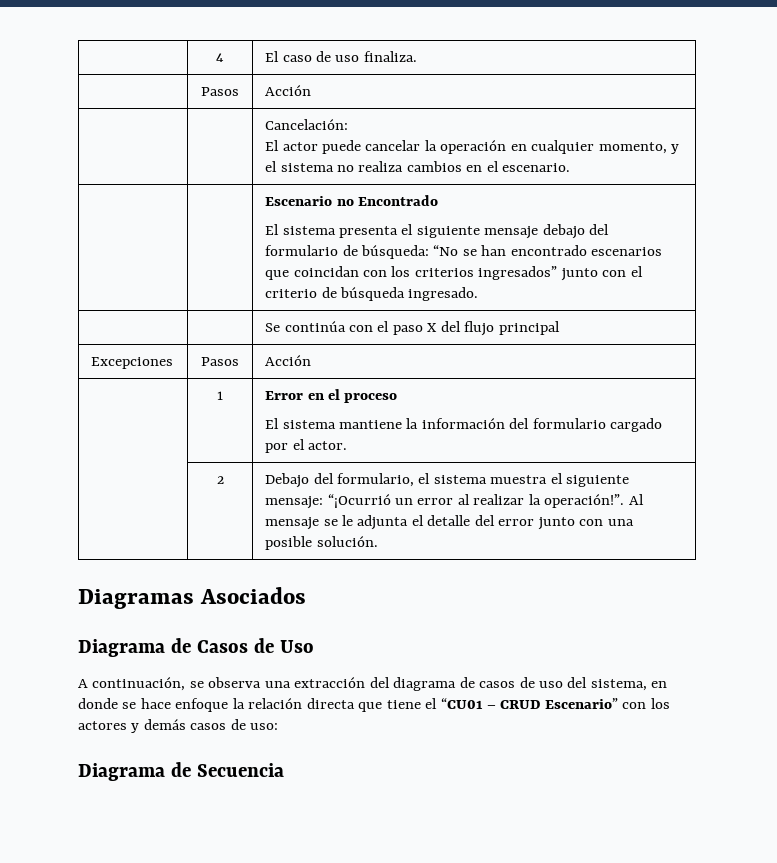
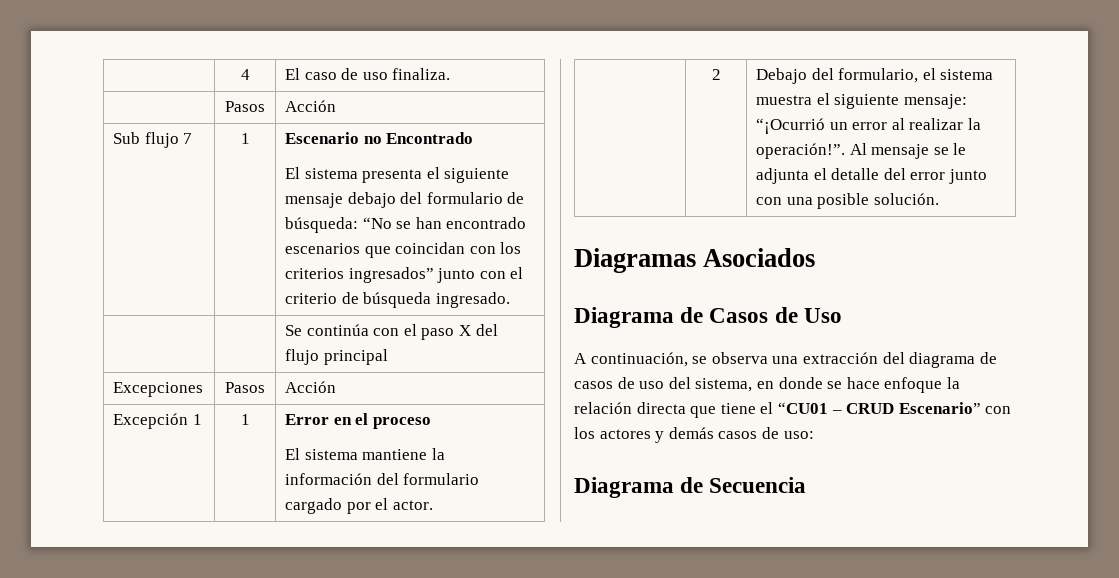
[265,119,349,130] [265,140,680,154] [265,161,571,172] | | Cancelación: // El actor puede cancelar la operación en cualquier momento, y el sistema no realiza cambios en el escenario. // | -> [113,132,193,148] [240,133,250,144] Sub flujo 7 | 1
(312, 360) none -> [113,413,202,429] Excepción 1

